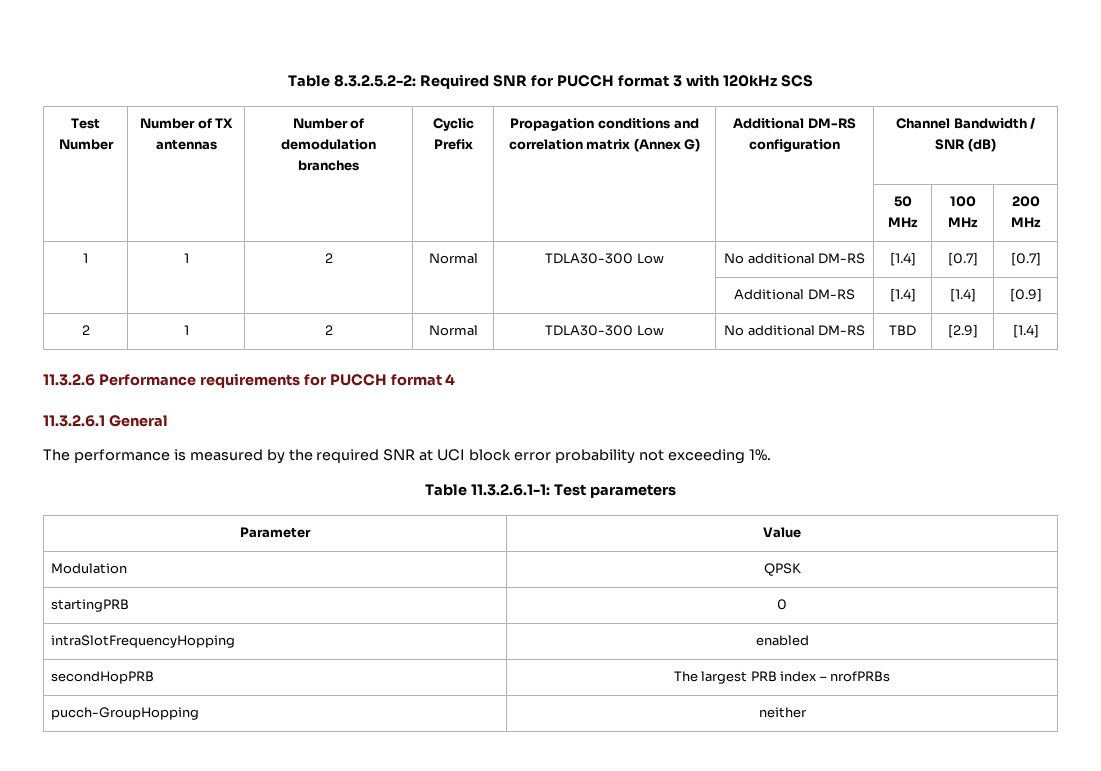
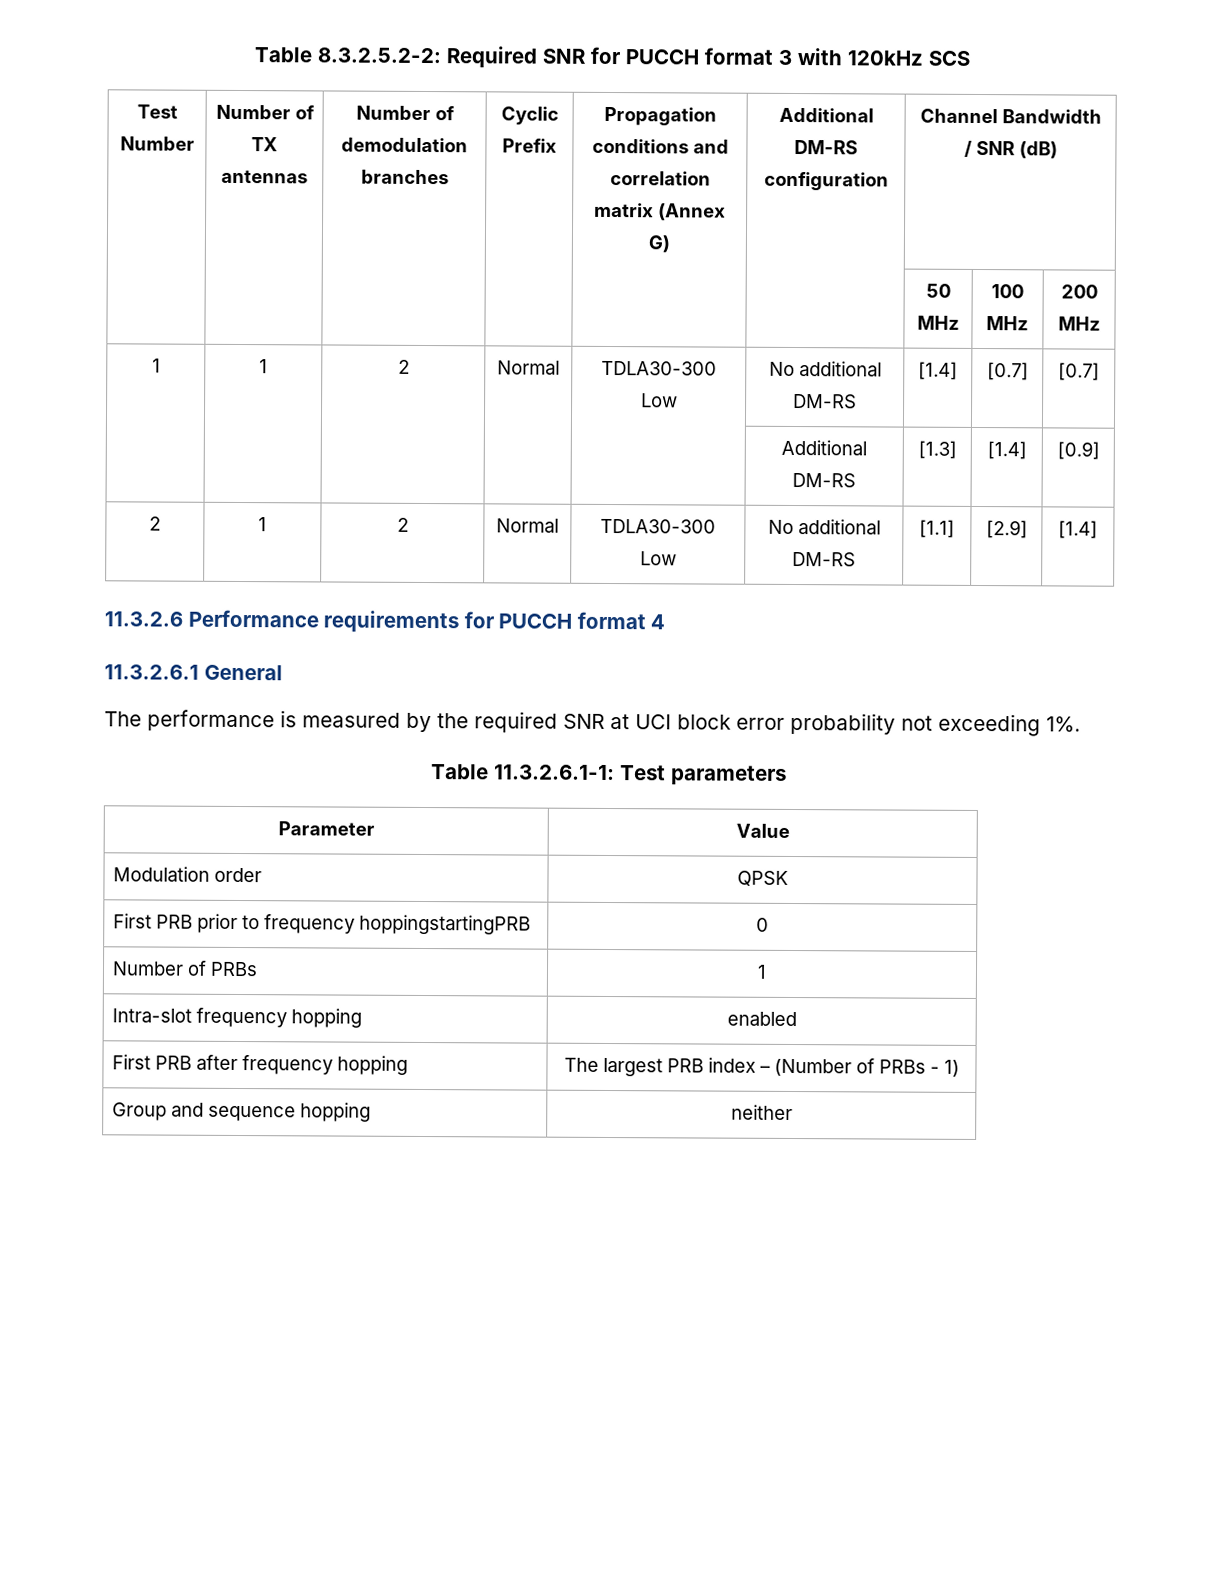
[889,288,916,302] [1.4] -> [917,440,957,459] [1.3]
[889,325,916,336] TBD -> [919,519,955,538] [1.1]
(128, 568) none -> [213,867,262,883] order
[51,599,130,612] [777,599,787,610] [51,635,236,648] [755,635,809,646] [51,671,155,684] startingPRB | 0 // intraSlotFrequencyHopping | enabled // secondHopPRB -> [112,913,531,935] [756,917,769,932] [111,960,258,977] [757,964,767,979] [111,1007,362,1028] [726,1011,797,1027] [111,1054,408,1075] First PRB prior to frequency hoppingstartingPRB | 0 // Number of PRBs | 1 // Intra-slot frequency hopping | enabled // First PRB after frequency hopping
[830,671,891,682] [51,707,200,720] nrofPRBs // pucch-GroupHopping -> [773,1058,960,1077] [111,1102,371,1122] (Number of PRBs - 1) // Group and sequence hopping

